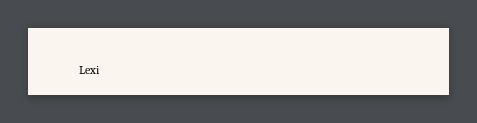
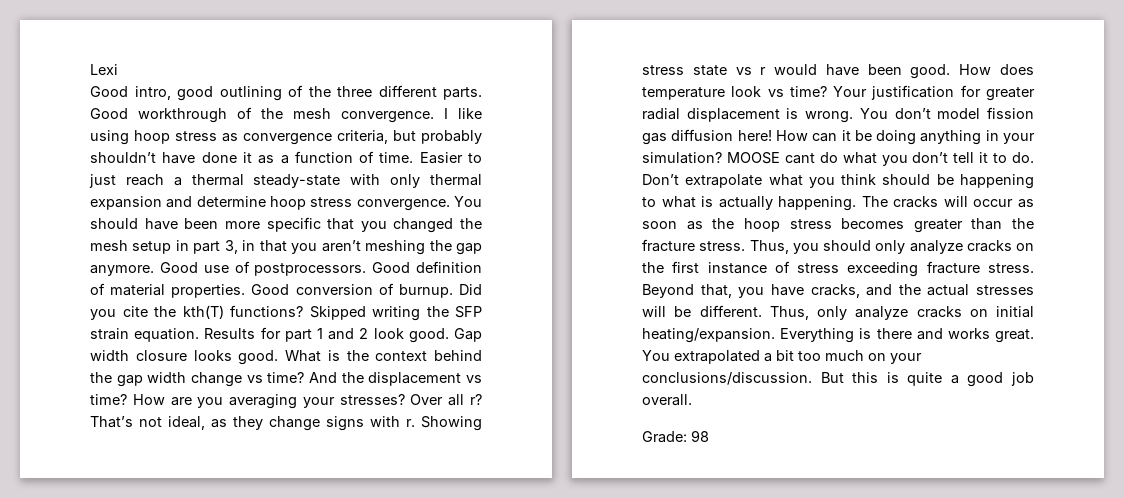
(100, 70) none -> [90,85,482,101] [90,107,482,123] [90,130,482,145] [90,151,483,164] [89,174,482,188] [90,196,482,211] [90,217,482,233] [90,240,483,255] [90,261,482,276] [90,283,483,298] [90,305,482,321] [90,327,482,343] [90,350,482,365] [90,372,482,387] [90,394,482,409] [90,416,482,431] [642,64,1034,79] [642,85,1035,101] [642,107,1034,123] [642,129,1035,145] [642,152,1034,166] [642,174,1034,189] [642,196,1034,211] [642,218,1034,233] [642,239,1034,254] [642,261,1034,277] [642,284,1034,298] [642,305,1034,320] [642,328,1034,343] [642,350,922,364] [642,372,1034,387] [642,394,692,406] [642,430,709,443] // Good intro, good outlining of the three different parts. Good workthrough of the mesh convergence. I like using hoop stress as convergence criteria, but probably shouldn’t have done it as a function of time. Easier to just reach a thermal steady-state with only thermal expansion and determine hoop stress convergence. You should have been more specific that you changed the mesh setup in part 3, in that you aren’t meshing the gap anymore. Good use of postprocessors. Good definition of material properties. Good conversion of burnup. Did you cite the kth(T) functions? Skipped writing the SFP strain equation. Results for part 1 and 2 look good. Gap width closure looks good. What is the context behind the gap width change vs time? And the displacement vs time? How are you averaging your stresses? Over all r? That’s not ideal, as they change signs with r. Showing stress state vs r would have been good. How does temperature look vs time? Your justification for greater radial displacement is wrong. You don’t model fission gas diffusion here! How can it be doing anything in your simulation? MOOSE cant do what you don’t tell it to do. Don’t extrapolate what you think should be happening to what is actually happening. The cracks will occur as soon as the hoop stress becomes greater than the fracture stress. Thus, you should only analyze cracks on the first instance of stress exceeding fracture stress. Beyond that, you have cracks, and the actual stresses will be different. Thus, only analyze cracks on initial heating/expansion. Everything is there and works great. You extrapolated a bit too much on your conclusions/discussion. But this is quite a good job overall. // Grade: 98

